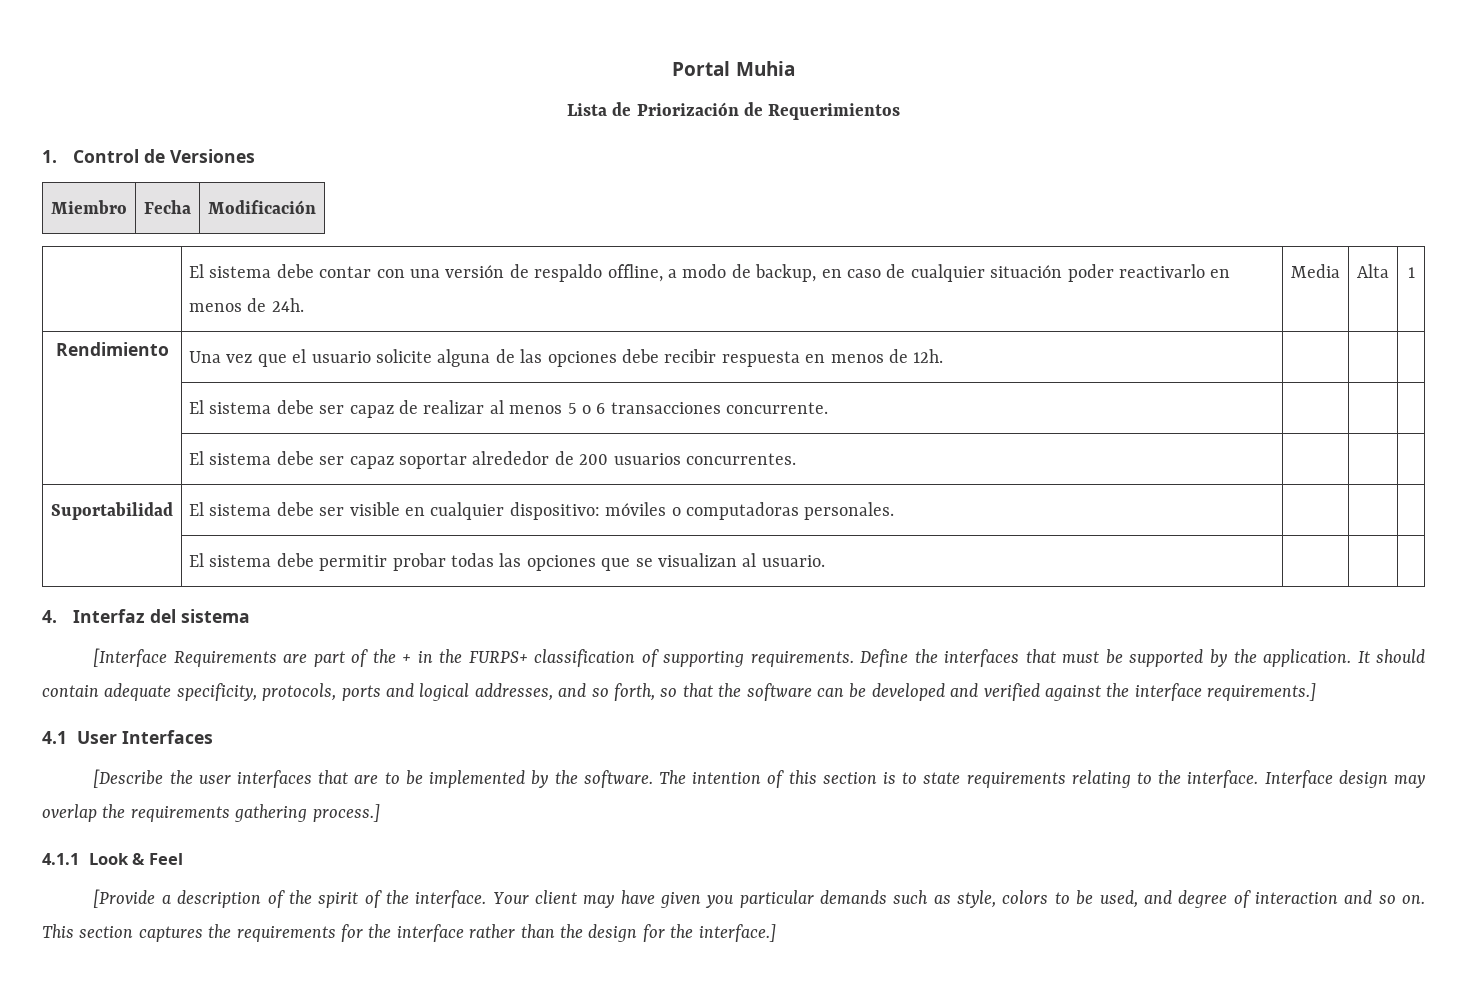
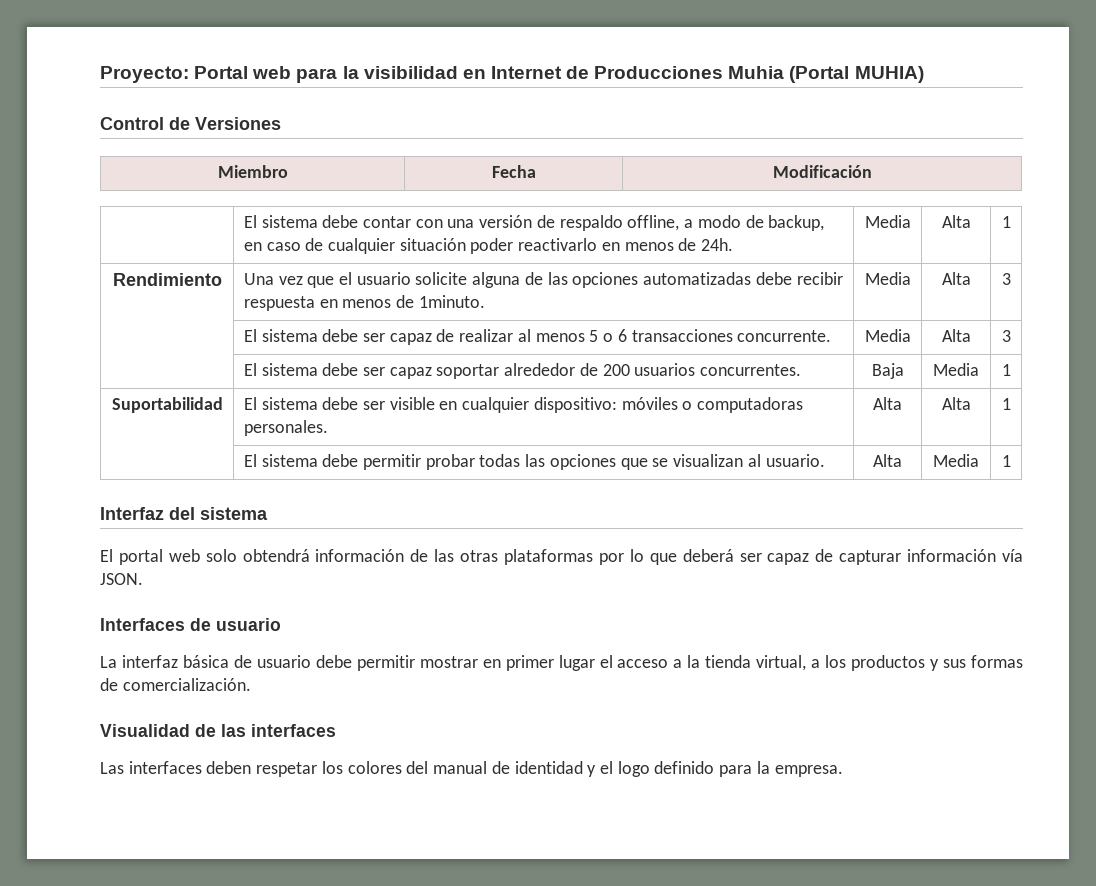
[672,61,795,76] [566,102,901,120] [42,150,57,163] Portal Muhia // Lista de Priorización de Requerimientos // 1. -> [100,66,924,83] Proyecto: Portal web para la visibilidad en Internet de Producciones Muhia (Portal MUHIA) //
(617, 359) none -> [643,272,752,285] automatizadas
[913,349,944,363] 12h. | | | -> [418,295,485,308] [864,272,911,285] [941,272,971,285] [1001,273,1011,285] 1minuto. | Media | Alta | 3
(829, 408) | | -> [864,329,911,342] [941,329,971,342] [1001,330,1011,342] Media | Alta | 3
(797, 459) | | -> [871,363,904,379] [933,363,979,376] [1001,364,1011,376] Baja | Media | 1
(895, 511) | | -> [873,397,902,410] [941,397,971,410] [1001,398,1011,410] Alta | Alta | 1
[42,610,57,623] | | // 4. -> [873,454,902,467] [933,454,979,467] [1001,455,1011,467] Alta | Media | 1 //
[93,648,1426,667] [42,683,1317,701] [42,730,213,744] [93,769,1425,788] [42,804,380,822] [42,853,183,865] [93,889,1425,908] [42,924,776,942] [Interface Requirements are part of the + in the FURPS+ classification of supporting requirements. Define the interfaces that must be supported by the application. It should contain adequate specificity, protocols, ports and logical addresses, and so forth, so that the software can be developed and verified against the interface requirements.] // 4.1 User Interfaces // [Describe the user interfaces that are to be implemented by the software. The intention of this section is to state requirements relating to the interface. Interface design may overlap the requirements gathering process.] // 4.1.1 Look & Feel // [Provide a description of the spirit of the interface. Your client may have given you particular demands such as style, colors to be used, and degree of interaction and so on. This section captures the requirements for the interface rather than the design for the interface.] -> [100,549,1024,565] [100,573,143,585] [100,618,281,631] [100,655,1024,671] [100,678,251,691] [100,724,336,737] [100,761,843,777] El portal web solo obtendrá información de las otras plataformas por lo que deberá ser capaz de capturar información vía JSON. // Interfaces de usuario // La interfaz básica de usuario debe permitir mostrar en primer lugar el acceso a la tienda virtual, a los productos y sus formas de comercialización. // Visualidad de las interfaces // Las interfaces deben respetar los colores del manual de identidad y el logo definido para la empresa.

